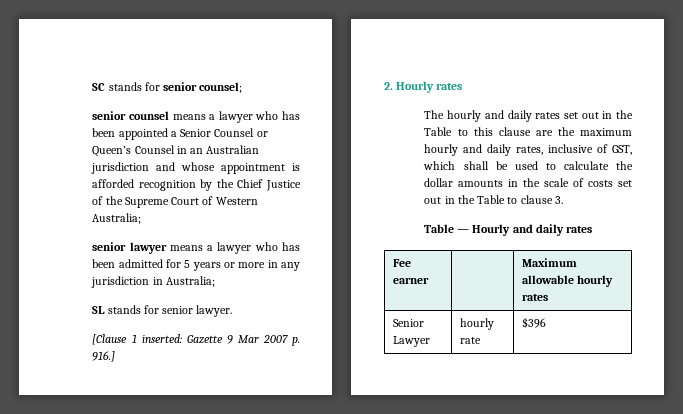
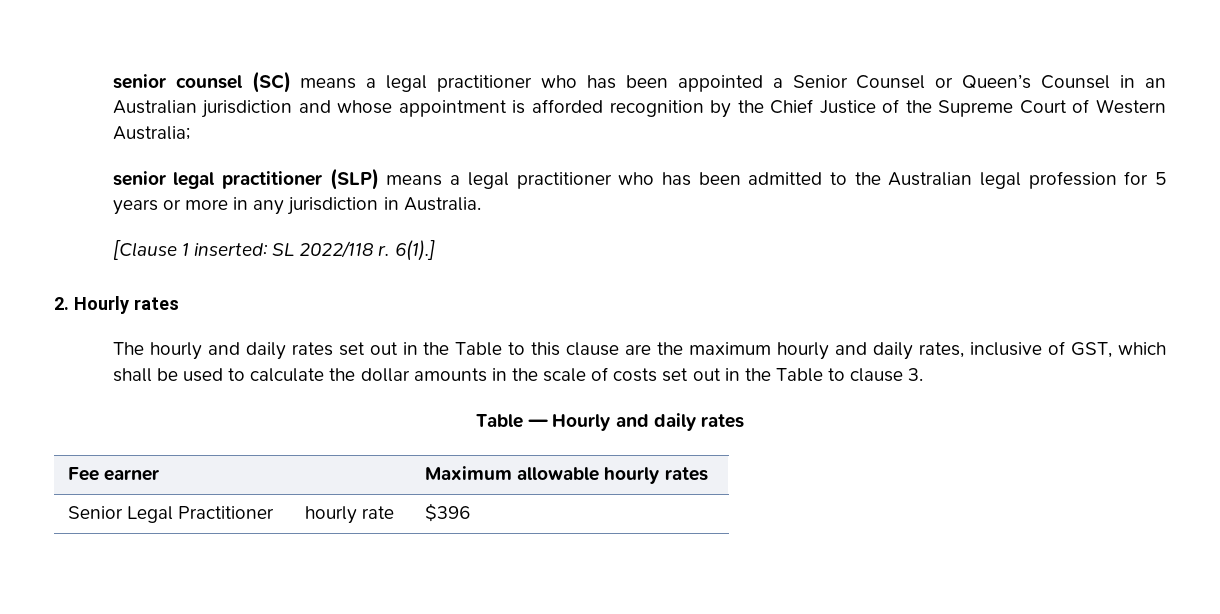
[92,82,243,93] SC stands for senior counsel; // -> (112, 81) none
[172,111,253,123] means a lawyer -> [251,71,533,93] (SC) means a legal practitioner
[129,242,300,254] [92,259,163,268] lawyer means a lawyer who has been admitted -> [173,168,1117,190] legal practitioner (SLP) means a legal practitioner who has been admitted to the Australian legal profession
[165,276,215,287] [92,305,233,317] [92,334,300,346] [92,351,116,362] Australia; // SL stands for senior lawyer. // [Clause 1 inserted: Gazette 9 Mar 2007 p. 916.] -> [403,197,481,211] [112,240,435,261] Australia. // [Clause 1 inserted: SL 2022/118 r. 6(1).]
[392,336,430,347] Lawyer -> [127,506,275,523] Legal Practitioner

